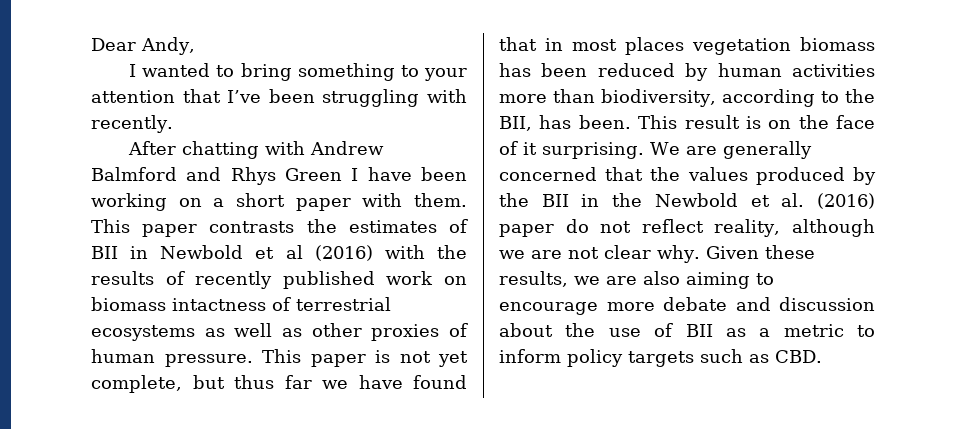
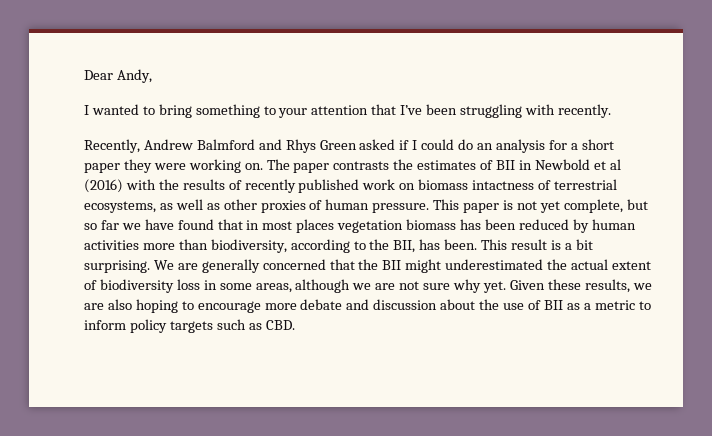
[128,141,306,159] After chatting with -> [84,139,140,153] Recently,
[351,167,467,181] [91,193,467,211] [91,219,130,233] I have been working on a short paper with them. This -> [359,139,614,153] [84,159,290,173] asked if I could do an analysis for a short paper they were working on. The
[91,325,195,341] ecosystems -> [84,201,156,213] ecosystems,
[234,375,274,389] thus -> [84,223,97,230] so
[768,115,875,129] [499,141,537,155] on the face of it -> [564,239,593,250] a bit
[687,167,876,185] [499,193,875,209] [499,219,781,237] values produced by the BII in the Newbold et al. (2016) paper do not reflect reality, -> [382,259,651,273] [84,279,292,293] BII might underestimated the actual extent of biodiversity loss in some areas,
[604,245,700,263] clear why. -> [423,279,506,293] sure why yet.
[686,272,750,289] aiming -> [135,299,178,313] hoping

